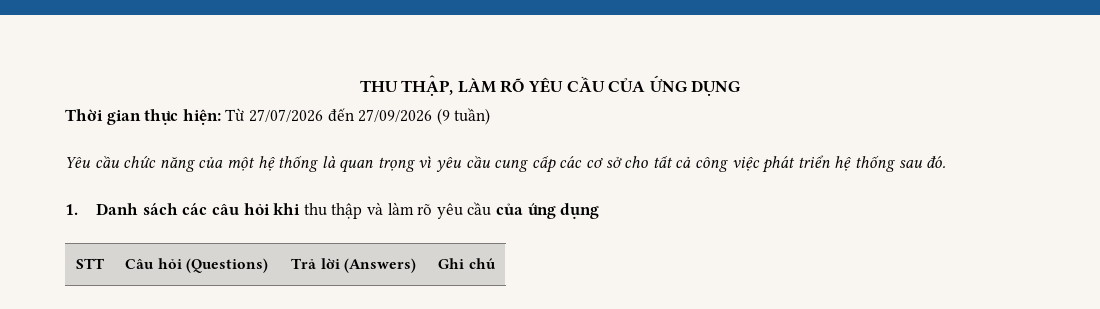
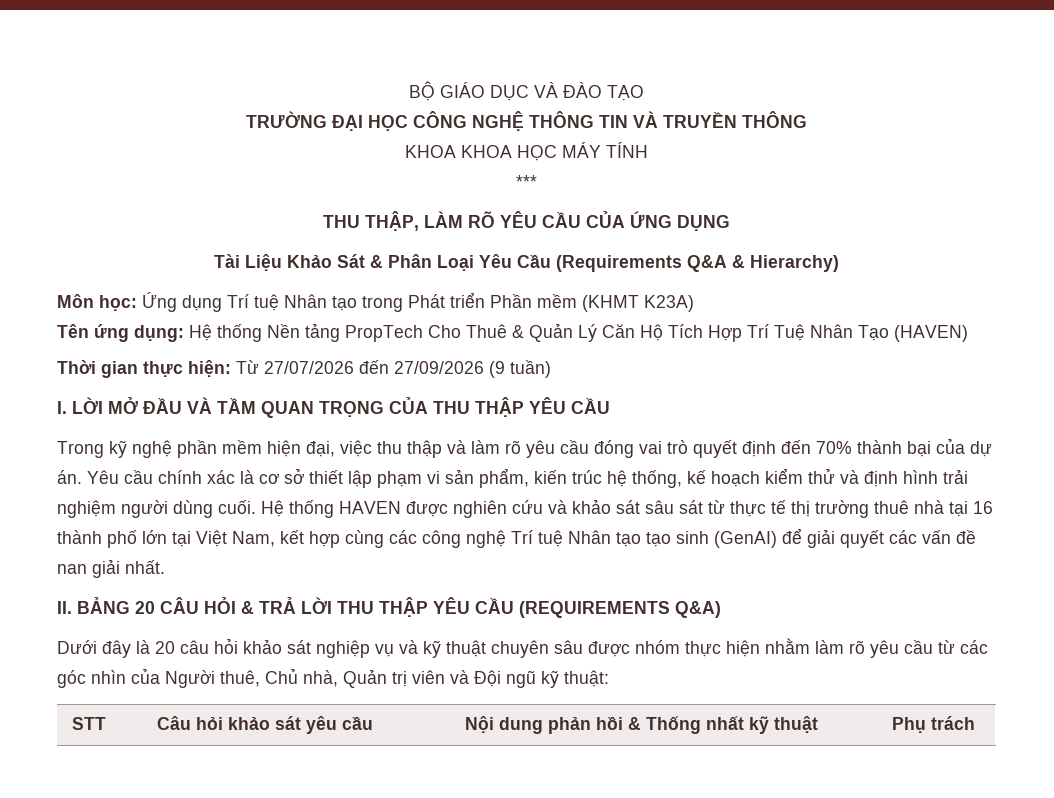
(359, 86) none -> [409,81,644,101] [246,111,807,131] [405,142,648,161] [516,175,537,188] BỘ GIÁO DỤC VÀ ĐÀO TẠO // TRƯỜNG ĐẠI HỌC CÔNG NGHỆ THÔNG TIN VÀ TRUYỀN THÔNG // KHOA KHOA HỌC MÁY TÍNH // *** //
(741, 88) none -> [214,254,839,272] [57,292,694,312] [57,323,968,342] // Tài Liệu Khảo Sát & Phân Loại Yêu Cầu (Requirements Q&A & Hierarchy) // Môn học: Ứng dụng Trí tuệ Nhân tạo trong Phát triển Phần mềm (KHMT K23A) // Tên ứng dụng: Hệ thống Nền tảng PropTech Cho Thuê & Quản Lý Căn Hộ Tích Hợp Trí Tuệ Nhân Tạo (HAVEN)
[65,155,947,173] [65,203,301,215] Yêu cầu chức năng của một hệ thống là quan trọng vì yêu cầu cung cấp các cơ sở cho tất cả công việc phát triển hệ thống sau đó. // 1. Danh sách các câu hỏi khi -> [57,397,610,418] [57,440,372,458] I. LỜI MỞ ĐẦU VÀ TẦM QUAN TRỌNG CỦA THU THẬP YÊU CẦU // Trong kỹ nghệ phần mềm hiện đại, việc
[495,203,600,219] [75,258,104,269] [125,258,268,273] [291,258,416,273] [438,258,495,269] của ứng dụng // STT | Câu hỏi (Questions) | Trả lời (Answers) | Ghi chú -> [594,438,992,458] [57,468,968,488] [57,499,993,518] [57,528,976,548] [57,559,165,578] [57,597,721,618] [57,638,988,658] [57,668,609,688] [71,717,106,730] [157,716,373,734] [464,716,818,734] [892,716,975,733] đóng vai trò quyết định đến 70% thành bại của dự án. Yêu cầu chính xác là cơ sở thiết lập phạm vi sản phẩm, kiến trúc hệ thống, kế hoạch kiểm thử và định hình trải nghiệm người dùng cuối. Hệ thống HAVEN được nghiên cứu và khảo sát sâu sát từ thực tế thị trường thuê nhà tại 16 thành phố lớn tại Việt Nam, kết hợp cùng các công nghệ Trí tuệ Nhân tạo tạo sinh (GenAI) để giải quyết các vấn đề nan giải nhất. // II. BẢNG 20 CÂU HỎI & TRẢ LỜI THU THẬP YÊU CẦU (REQUIREMENTS Q&A) // Dưới đây là 20 câu hỏi khảo sát nghiệp vụ và kỹ thuật chuyên sâu được nhóm thực hiện nhằm làm rõ yêu cầu từ các góc nhìn của Người thuê, Chủ nhà, Quản trị viên và Đội ngũ kỹ thuật: // STT | Câu hỏi khảo sát yêu cầu | Nội dung phản hồi & Thống nhất kỹ thuật | Phụ trách

